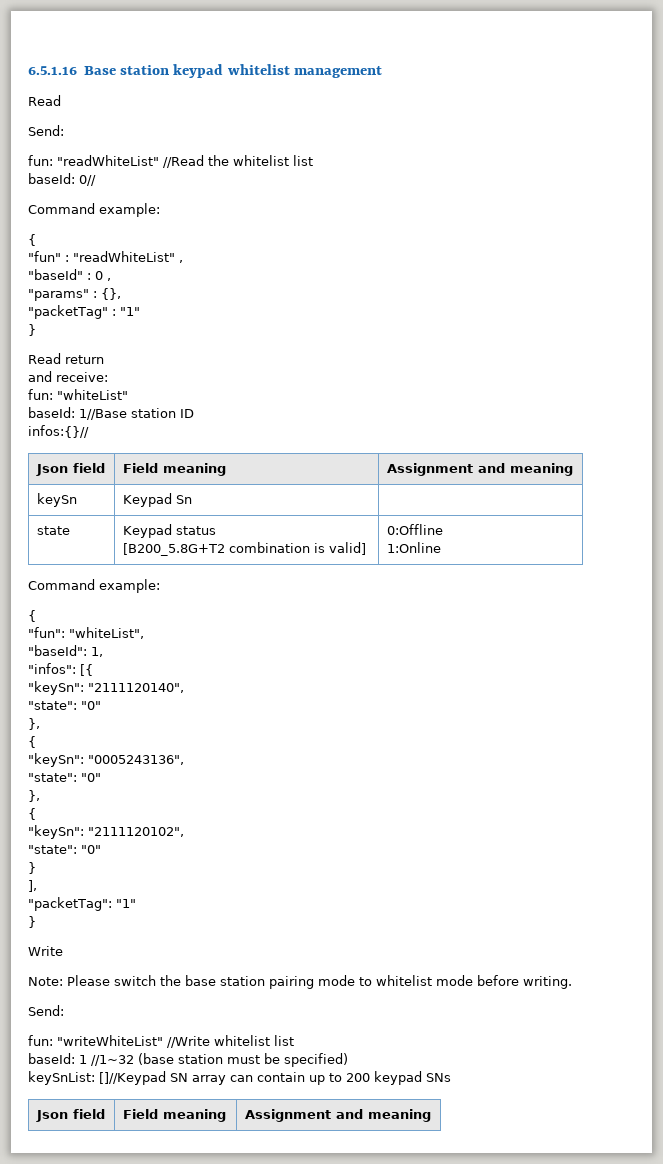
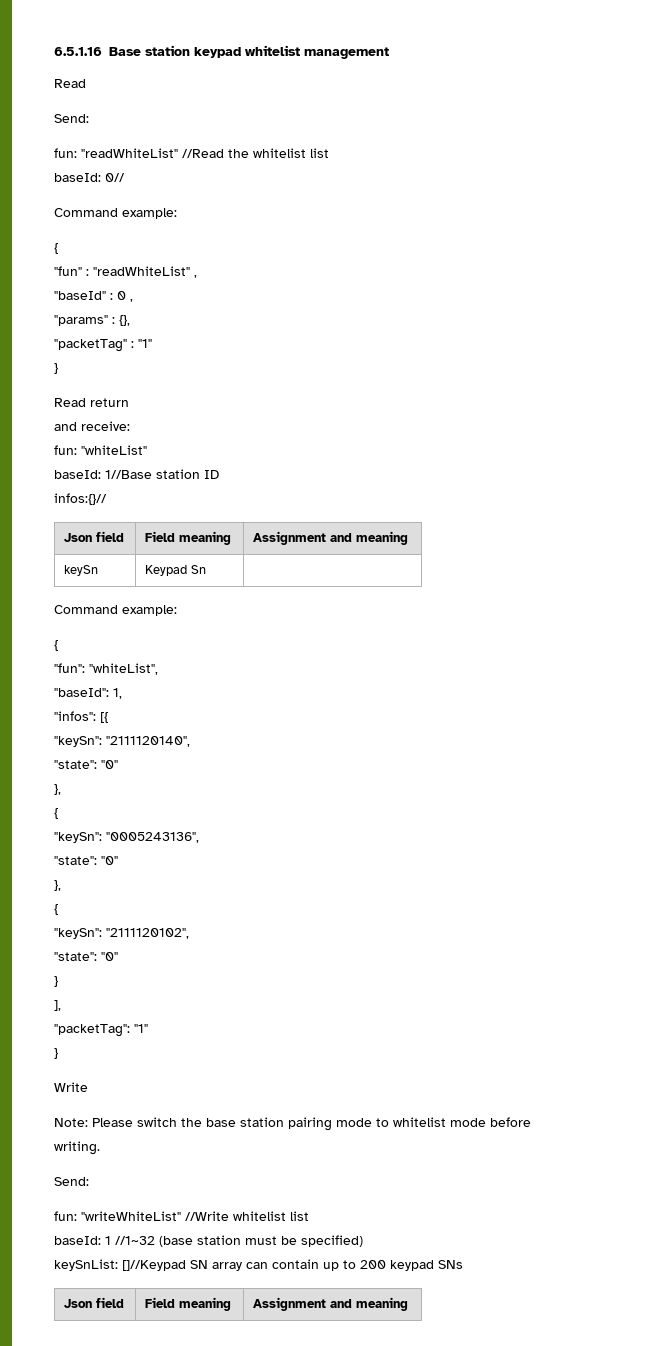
[37,526,71,535] [123,524,217,538] [123,542,367,556] [387,524,444,535] [387,542,442,553] // state | Keypad status // [B200_5.8G+T2 combination is valid] | 0:Offline // 1:Online -> (207, 569) none

